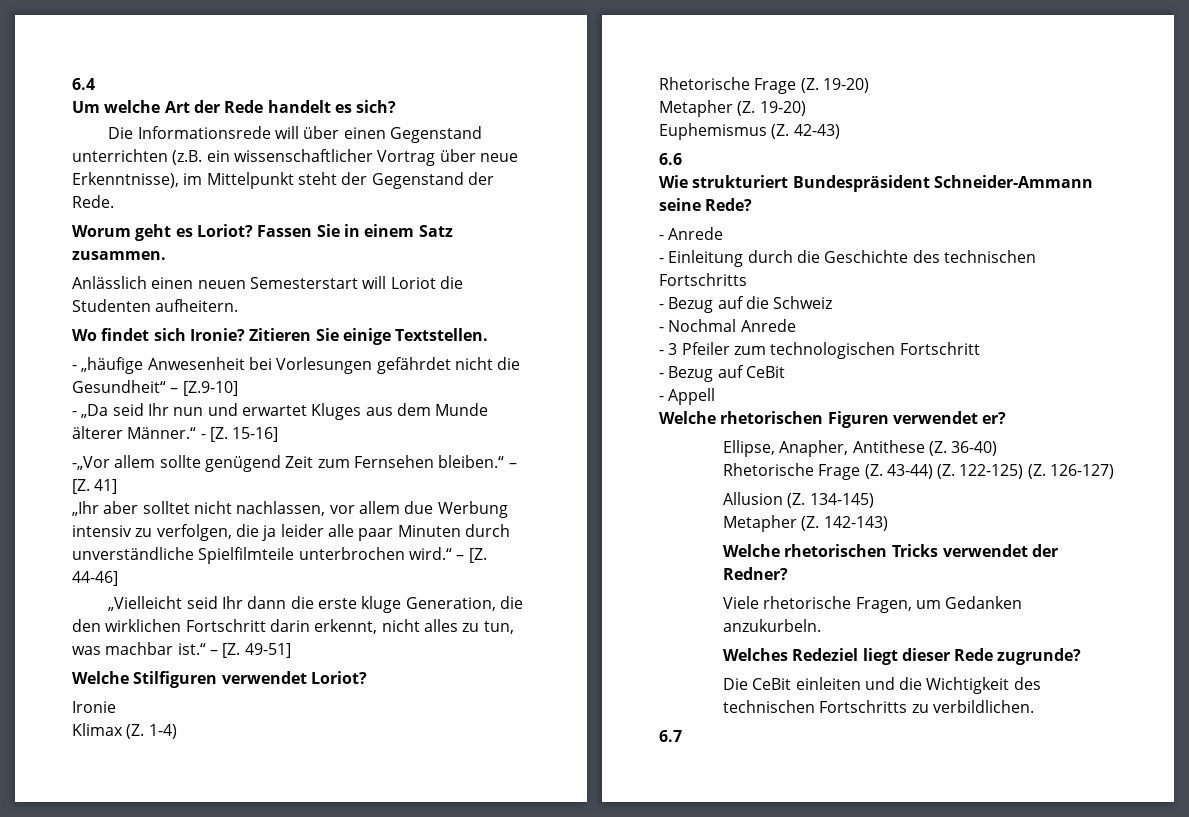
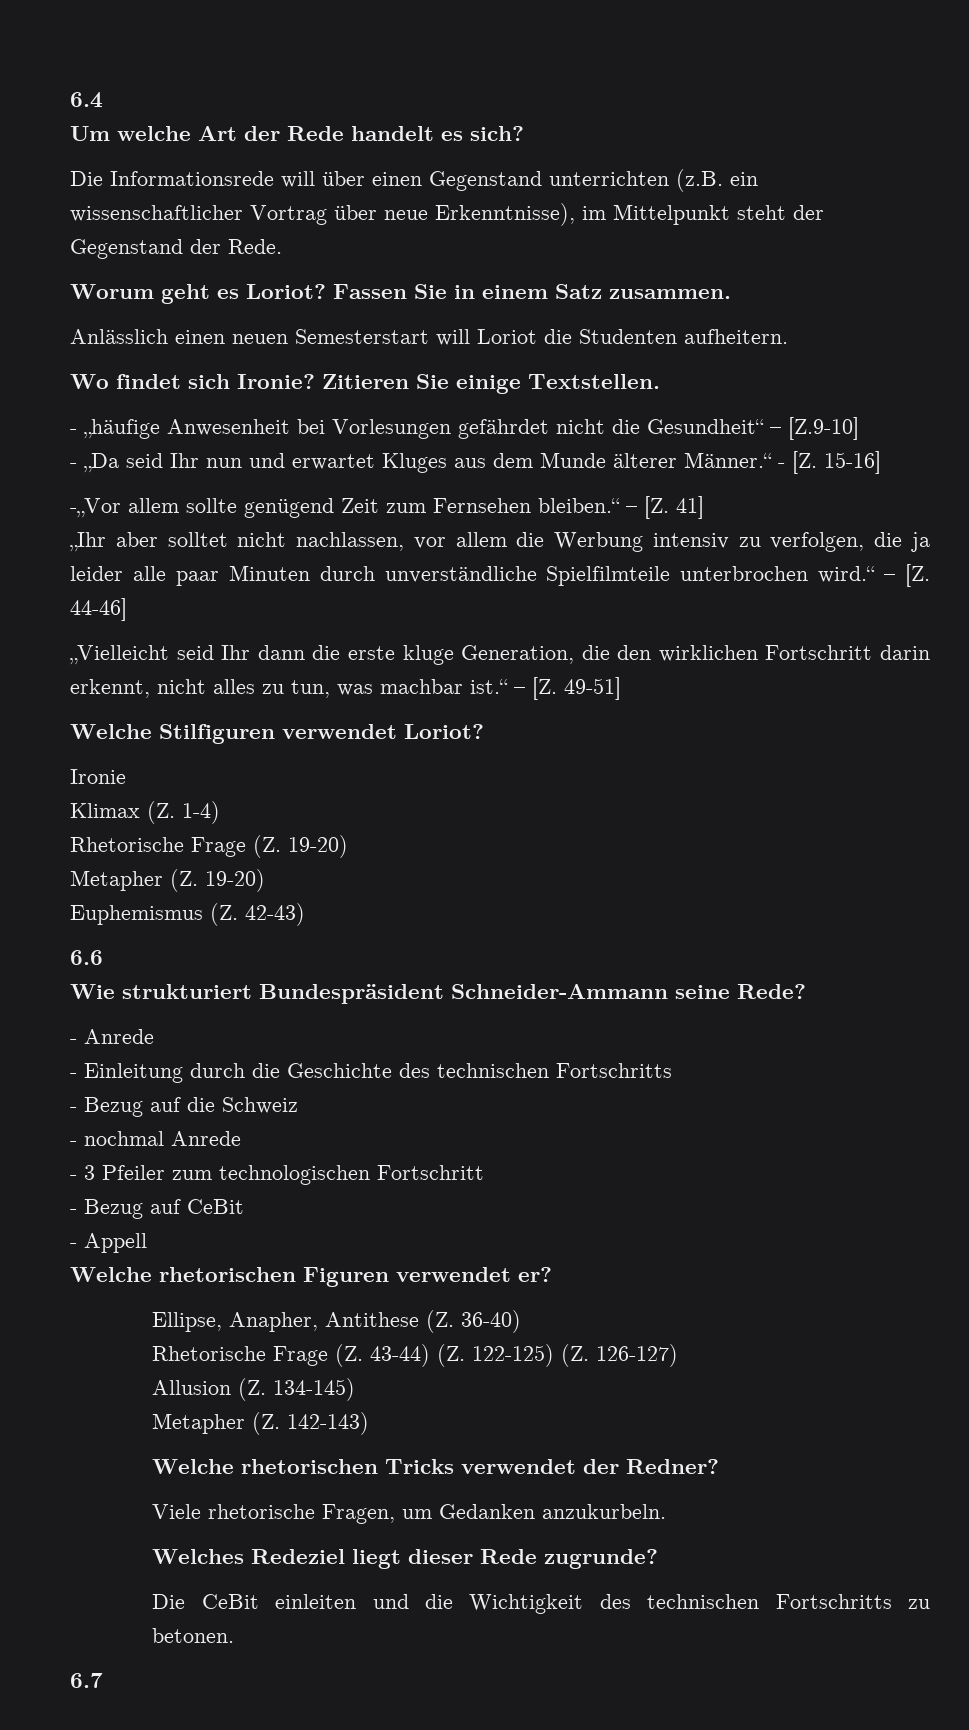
[404,501,434,514] due -> [516,532,545,547] die
[668,319,737,332] Nochmal -> [84,1131,164,1146] nochmal
[932,700,1034,713] verbildlichen. -> [152,1628,235,1643] betonen.

